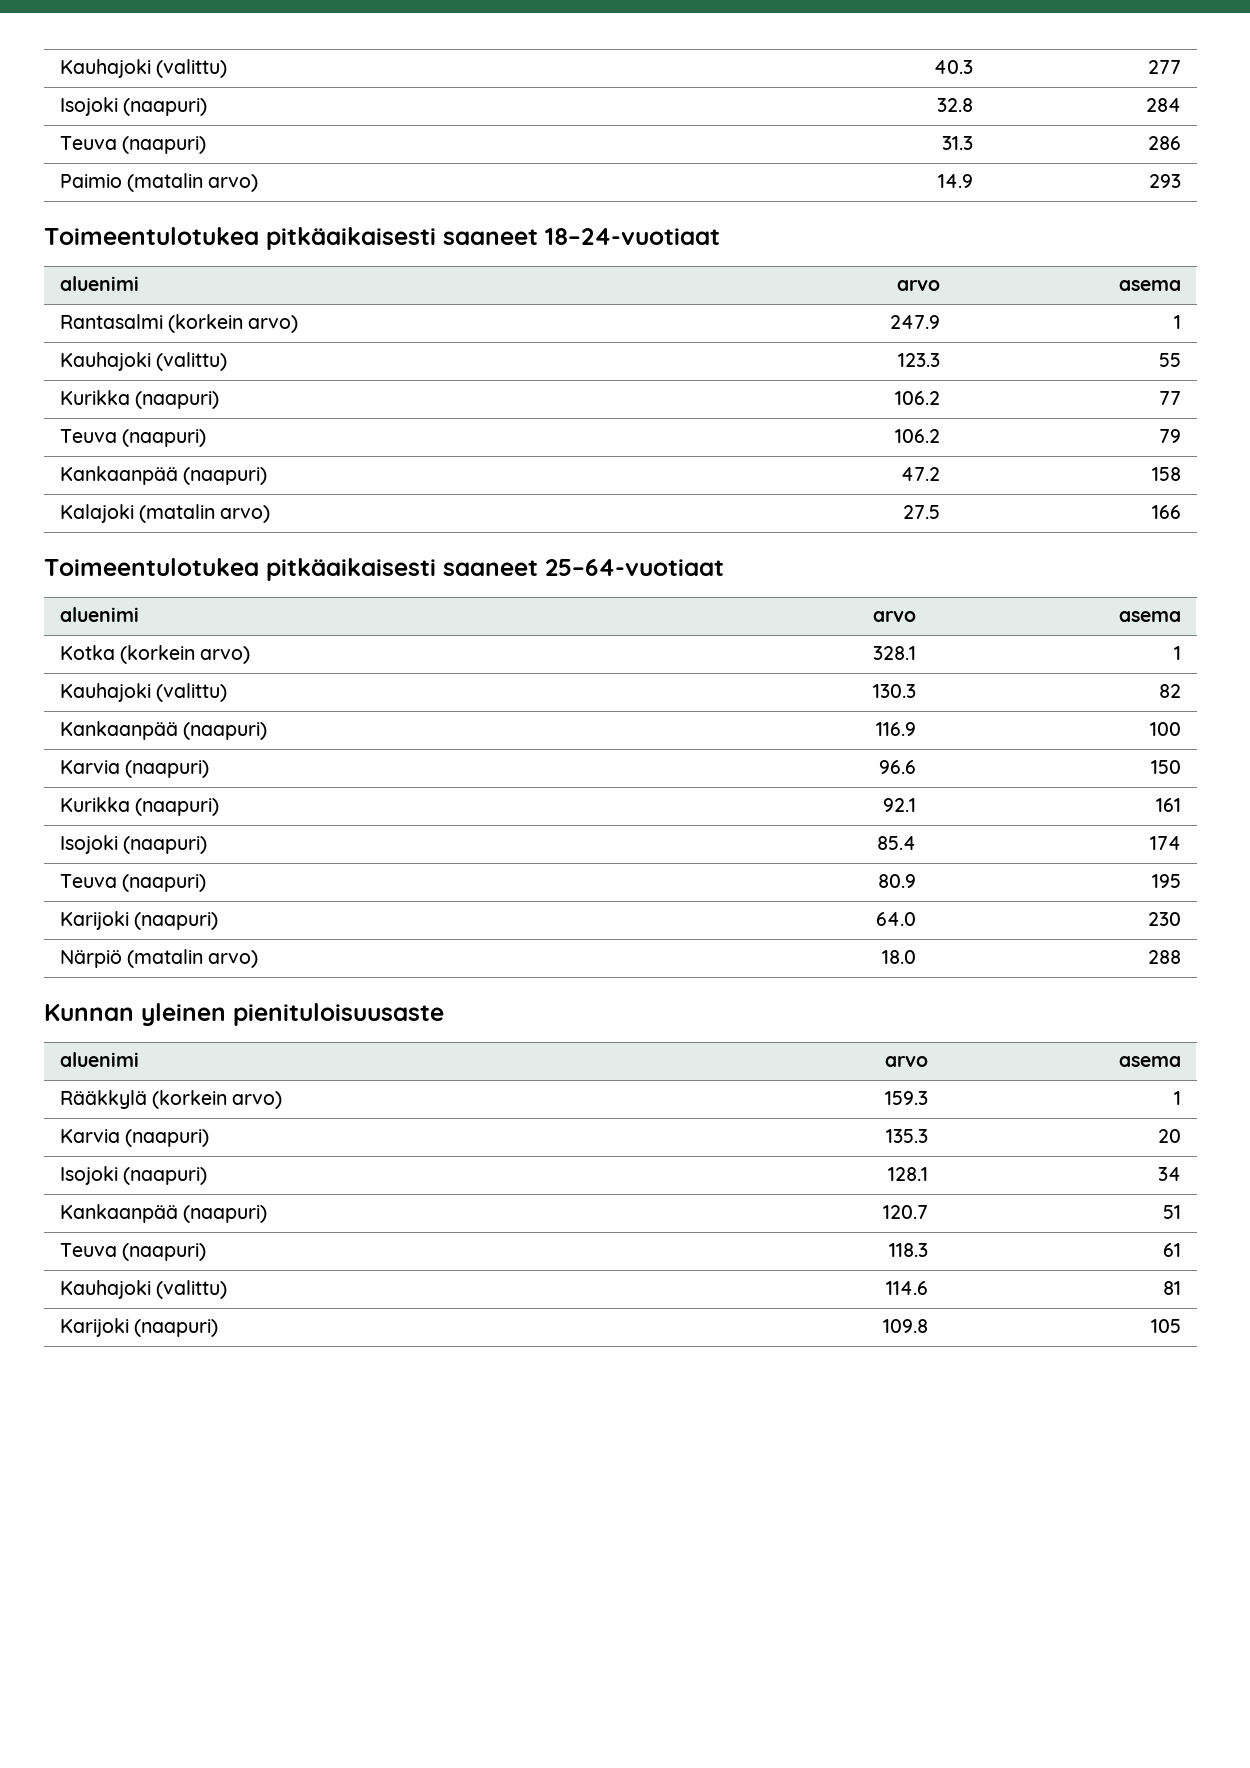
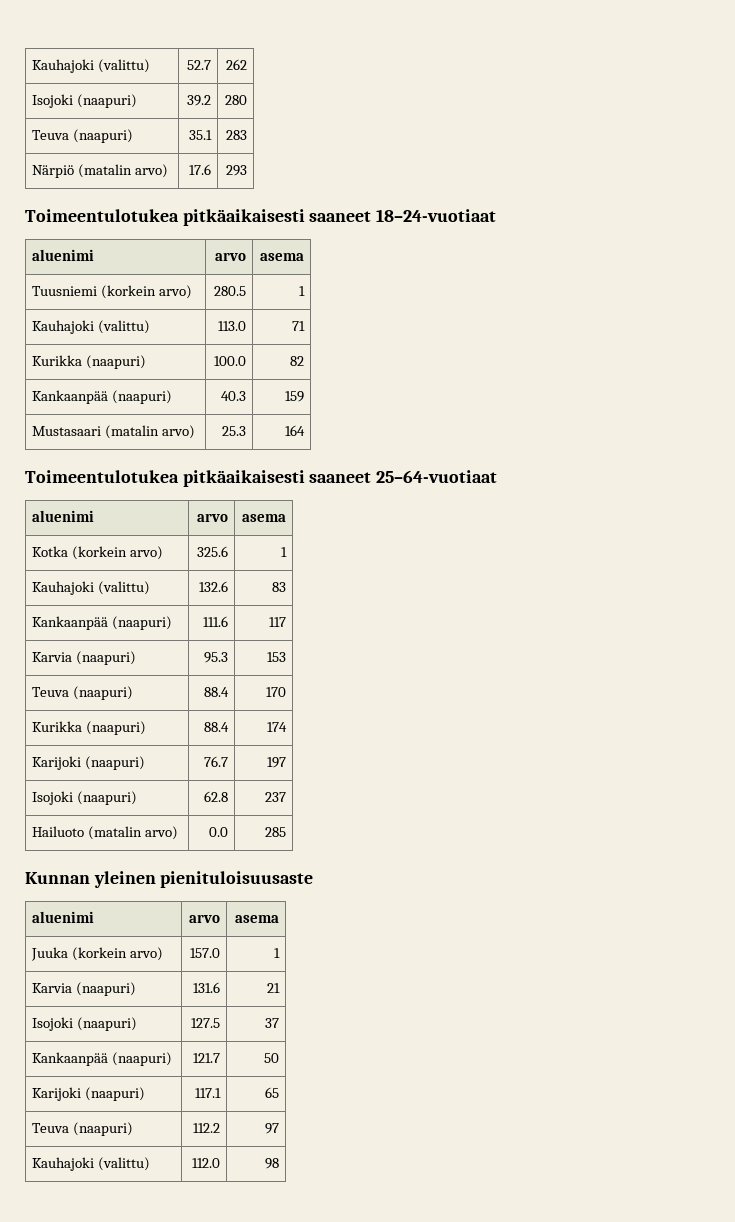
[59,59,227,78] [934,60,974,74] [1148,60,1182,74] [59,97,207,116] [937,98,974,112] [1146,98,1182,112] [59,136,206,154] [942,136,974,150] [1148,136,1182,150] [59,173,259,192] [938,174,974,188] Kauhajoki (valittu) | 40.3 | 277 // Isojoki (naapuri) | 32.8 | 284 // Teuva (naapuri) | 31.3 | 286 // Paimio (matalin arvo) | 14.9 -> [31,59,150,73] [187,60,212,70] [226,59,248,70] [31,94,137,108] [187,95,212,106] [225,95,248,105] [31,129,133,143] [189,130,213,140] [226,130,248,140] [31,164,168,178] [189,164,212,175] Kauhajoki (valittu) | 52.7 | 262 // Isojoki (naapuri) | 39.2 | 280 // Teuva (naapuri) | 35.1 | 283 // Närpiö (matalin arvo) | 17.6
[59,314,299,333] [890,315,941,329] [1174,315,1182,329] [59,352,227,371] [898,353,941,367] [1159,353,1182,367] [59,390,219,409] [895,391,941,405] [1159,391,1182,405] [59,429,206,447] [895,429,941,443] [1159,429,1182,443] [59,466,267,485] [901,467,941,481] [1152,467,1182,481] [59,504,271,523] [903,505,941,519] [1152,505,1182,519] Rantasalmi (korkein arvo) | 247.9 | 1 // Kauhajoki (valittu) | 123.3 | 55 // Kurikka (naapuri) | 106.2 | 77 // Teuva (naapuri) | 106.2 | 79 // Kankaanpää (naapuri) | 47.2 | 158 // Kalajoki (matalin arvo) | 27.5 | 166 -> [31,285,192,299] [214,286,247,296] [299,286,306,296] [31,320,150,334] [218,321,247,331] [292,321,306,331] [31,355,146,369] [214,356,247,366] [290,356,305,366] [31,390,172,404] [221,391,247,401] [285,391,305,402] [31,425,195,439] [222,426,247,436] [285,425,306,436] Tuusniemi (korkein arvo) | 280.5 | 1 // Kauhajoki (valittu) | 113.0 | 71 // Kurikka (naapuri) | 100.0 | 82 // Kankaanpää (naapuri) | 40.3 | 159 // Mustasaari (matalin arvo) | 25.3 | 164
[873,646,917,660] [1174,646,1182,660] [59,683,227,702] [873,684,917,698] [1159,684,1182,698] [59,721,267,740] [876,722,917,736] [1150,722,1182,736] [59,760,209,778] [879,760,917,774] [1151,760,1182,774] [59,797,219,816] [883,798,917,812] [1156,798,1182,812] [59,835,207,854] [877,836,917,850] [1150,836,1182,850] [59,874,206,892] [878,874,917,888] [1152,874,1182,888] [59,911,218,930] [876,912,917,926] [1148,912,1182,926] [59,949,259,968] [882,950,917,964] [1148,950,1182,964] 328.1 | 1 // Kauhajoki (valittu) | 130.3 | 82 // Kankaanpää (naapuri) | 116.9 | 100 // Karvia (naapuri) | 96.6 | 150 // Kurikka (naapuri) | 92.1 | 161 // Isojoki (naapuri) | 85.4 | 174 // Teuva (naapuri) | 80.9 | 195 // Karijoki (naapuri) | 64.0 | 230 // Närpiö (matalin arvo) | 18.0 | 288 -> [197,546,229,557] [281,547,288,557] [31,581,150,595] [199,581,229,592] [272,582,287,592] [31,616,172,630] [203,616,229,627] [269,617,287,627] [31,651,136,665] [204,652,229,663] [267,652,287,662] [31,686,133,700] [204,687,230,697] [266,687,287,697] [31,721,146,735] [204,722,230,732] [267,722,288,732] [31,756,145,770] [204,756,229,767] [267,757,287,768] [31,791,137,805] [204,791,229,802] [265,792,287,802] [31,826,178,840] [209,827,229,837] [265,827,287,837] 325.6 | 1 // Kauhajoki (valittu) | 132.6 | 83 // Kankaanpää (naapuri) | 111.6 | 117 // Karvia (naapuri) | 95.3 | 153 // Teuva (naapuri) | 88.4 | 170 // Kurikka (naapuri) | 88.4 | 174 // Karijoki (naapuri) | 76.7 | 197 // Isojoki (naapuri) | 62.8 | 237 // Hailuoto (matalin arvo) | 0.0 | 285
[59,1090,283,1109] [885,1091,929,1105] Rääkkylä (korkein arvo) | 159.3 -> [30,947,163,961] [190,948,221,958] Juuka (korkein arvo) | 157.0
[886,1129,929,1143] [1158,1129,1182,1143] [59,1166,207,1185] [888,1167,929,1181] [1158,1167,1182,1181] [59,1204,267,1223] [883,1205,929,1219] [1163,1205,1182,1219] [59,1243,206,1261] [889,1243,929,1257] [1163,1243,1182,1257] [59,1280,227,1299] [886,1281,929,1295] [1163,1281,1182,1295] [59,1318,218,1337] [883,1319,929,1333] [1151,1319,1182,1333] 135.3 | 20 // Isojoki (naapuri) | 128.1 | 34 // Kankaanpää (naapuri) | 120.7 | 51 // Teuva (naapuri) | 118.3 | 61 // Kauhajoki (valittu) | 114.6 | 81 // Karijoki (naapuri) | 109.8 | 105 -> [193,982,221,993] [267,983,281,993] [31,1017,137,1031] [191,1018,221,1028] [265,1018,280,1028] [31,1052,172,1066] [193,1053,221,1063] [264,1053,280,1063] [31,1087,145,1101] [195,1088,222,1098] [265,1087,280,1098] [31,1122,133,1136] [193,1123,221,1133] [265,1123,280,1134] [31,1157,150,1171] [192,1158,221,1168] [265,1158,280,1169] 131.6 | 21 // Isojoki (naapuri) | 127.5 | 37 // Kankaanpää (naapuri) | 121.7 | 50 // Karijoki (naapuri) | 117.1 | 65 // Teuva (naapuri) | 112.2 | 97 // Kauhajoki (valittu) | 112.0 | 98

